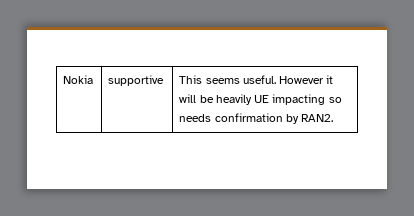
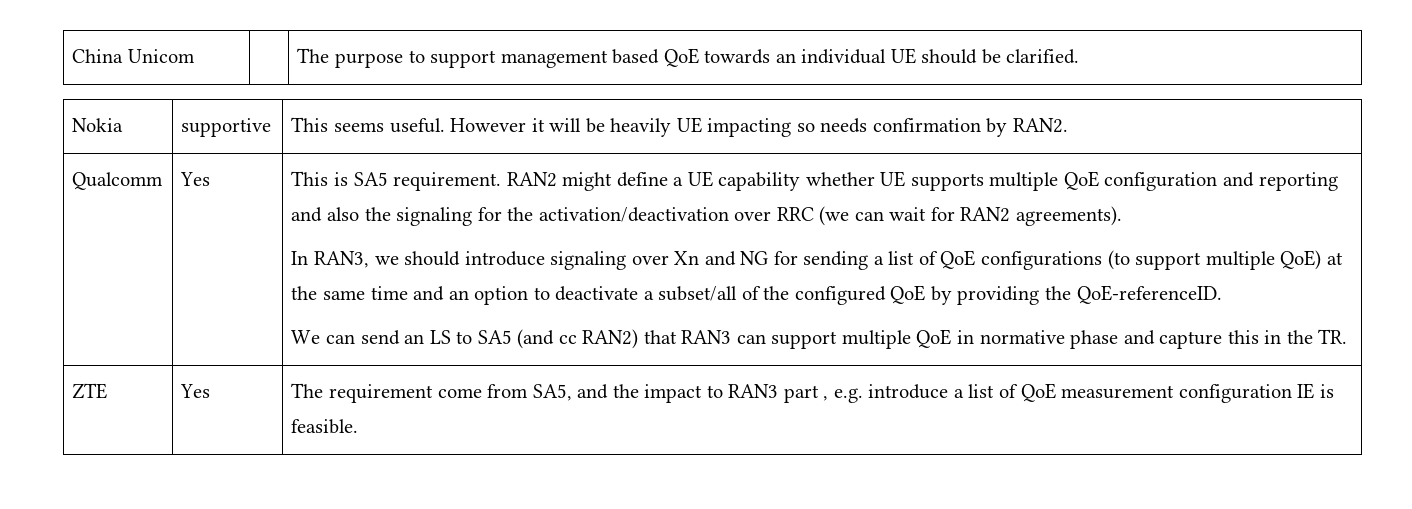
(63, 79) none -> [72,49,195,63] [297,48,1080,68] China Unicom | | The purpose to support management based QoE towards an individual UE should be clarified. //
(334, 118) none -> [72,172,164,190] [180,172,211,186] [291,171,1338,191] [291,206,1122,226] [291,250,1343,270] [291,285,1222,305] [291,329,1348,349] [72,383,108,399] [180,384,211,398] [291,383,1334,403] [291,419,359,434] // Qualcomm | Yes | This is SA5 requirement. RAN2 might define a UE capability whether UE supports multiple QoE configuration and reporting and also the signaling for the activation/deactivation over RRC (we can wait for RAN2 agreements). // In RAN3, we should introduce signaling over Xn and NG for sending a list of QoE configurations (to support multiple QoE) at the same time and an option to deactivate a subset/all of the configured QoE by providing the QoE-referenceID. // We can send an LS to SA5 (and cc RAN2) that RAN3 can support multiple QoE in normative phase and capture this in the TR. // ZTE | Yes | The requirement come from SA5, and the impact to RAN3 part , e.g. introduce a list of QoE measurement configuration IE is feasible.

